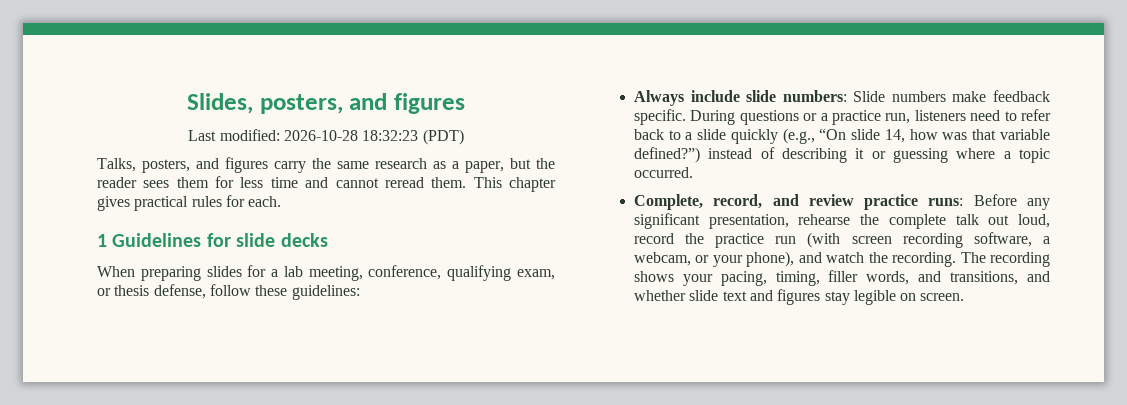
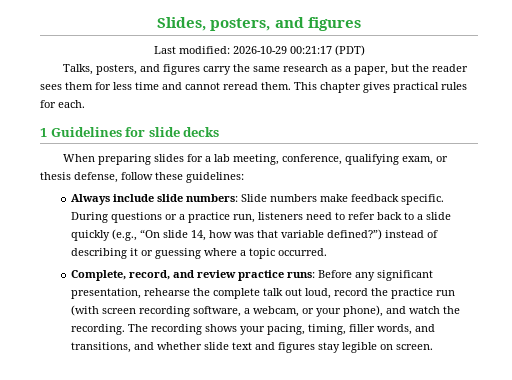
[284,130,419,141] 2026-10-28 18:32:23 -> [232,46,332,54] 2026-10-29 00:21:17

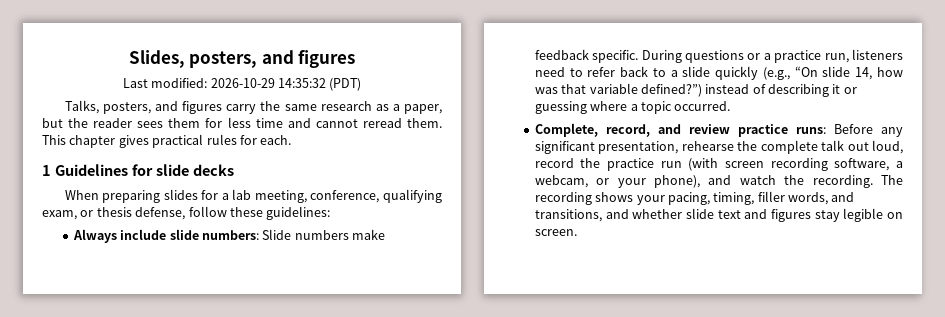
[289,46,332,54] 00:21:17 -> [277,78,326,88] 14:35:32

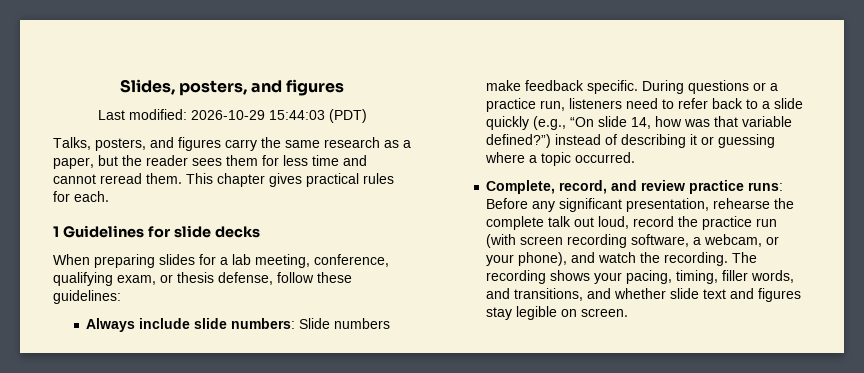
[277,78,326,88] 14:35:32 -> [268,110,325,120] 15:44:03

